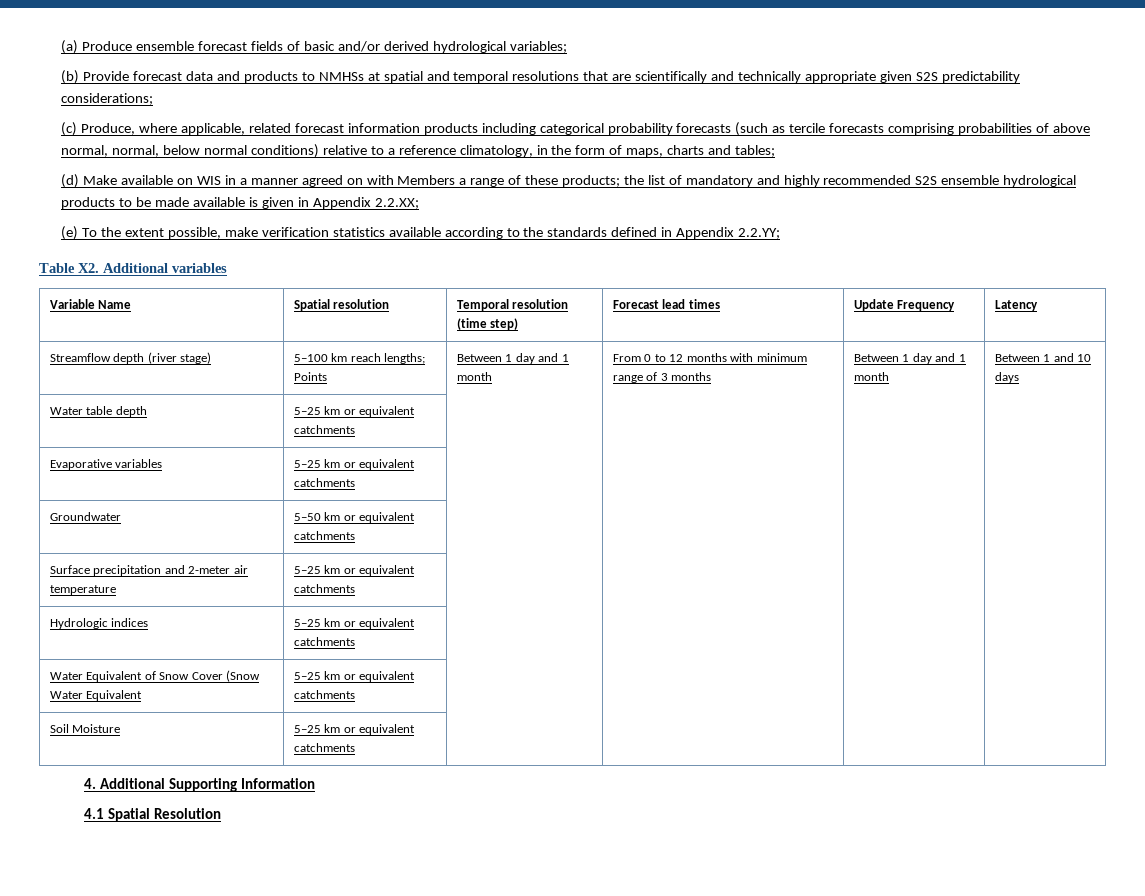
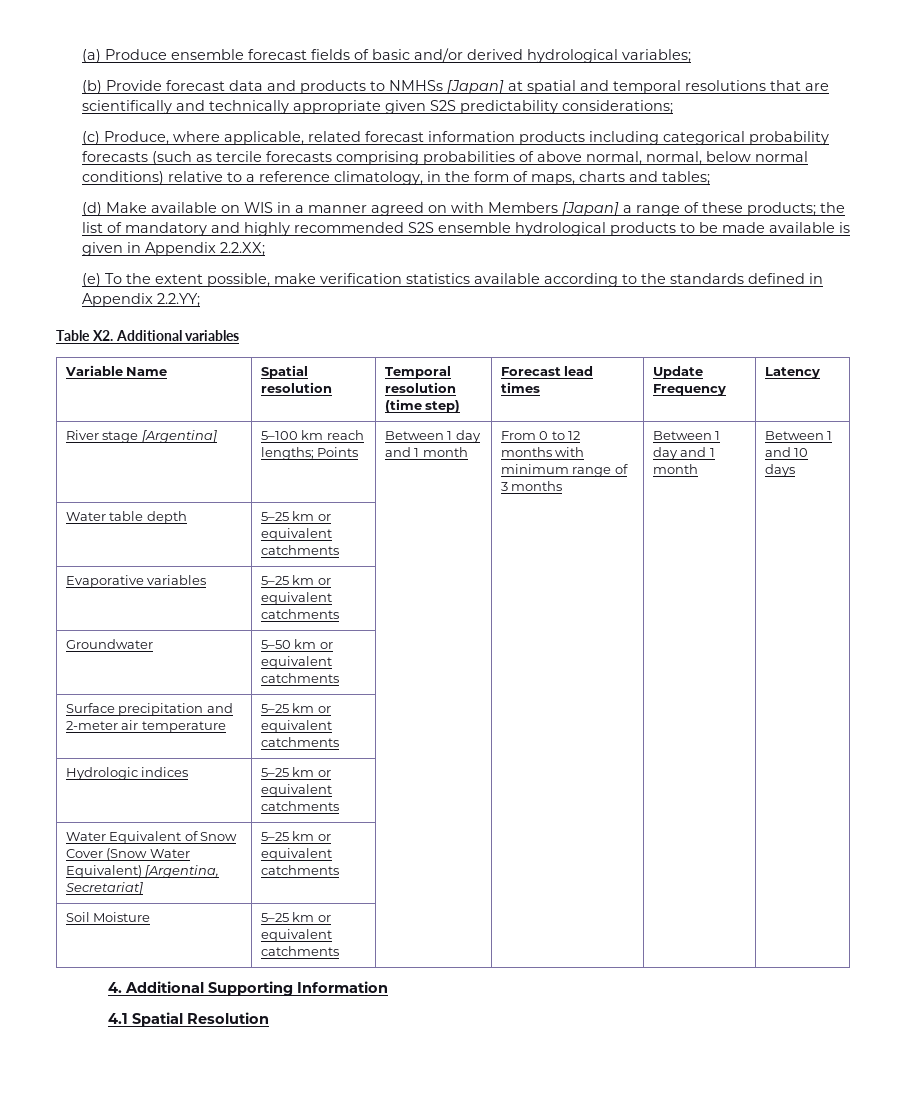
(364, 76) none -> [447,80,505,94] [Japan]
(456, 180) none -> [562,202,620,216] [Japan]
[49,352,212,364] Streamflow depth (river stage) -> [65,430,217,443] River stage [Argentina]
[86,690,143,701] Equivalent -> [65,865,220,878] [65,882,143,895] Equivalent) [Argentina, Secretariat]

